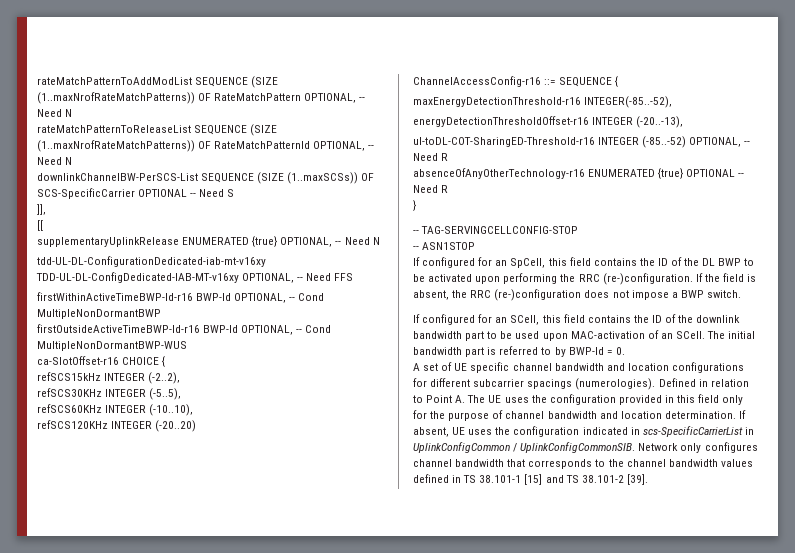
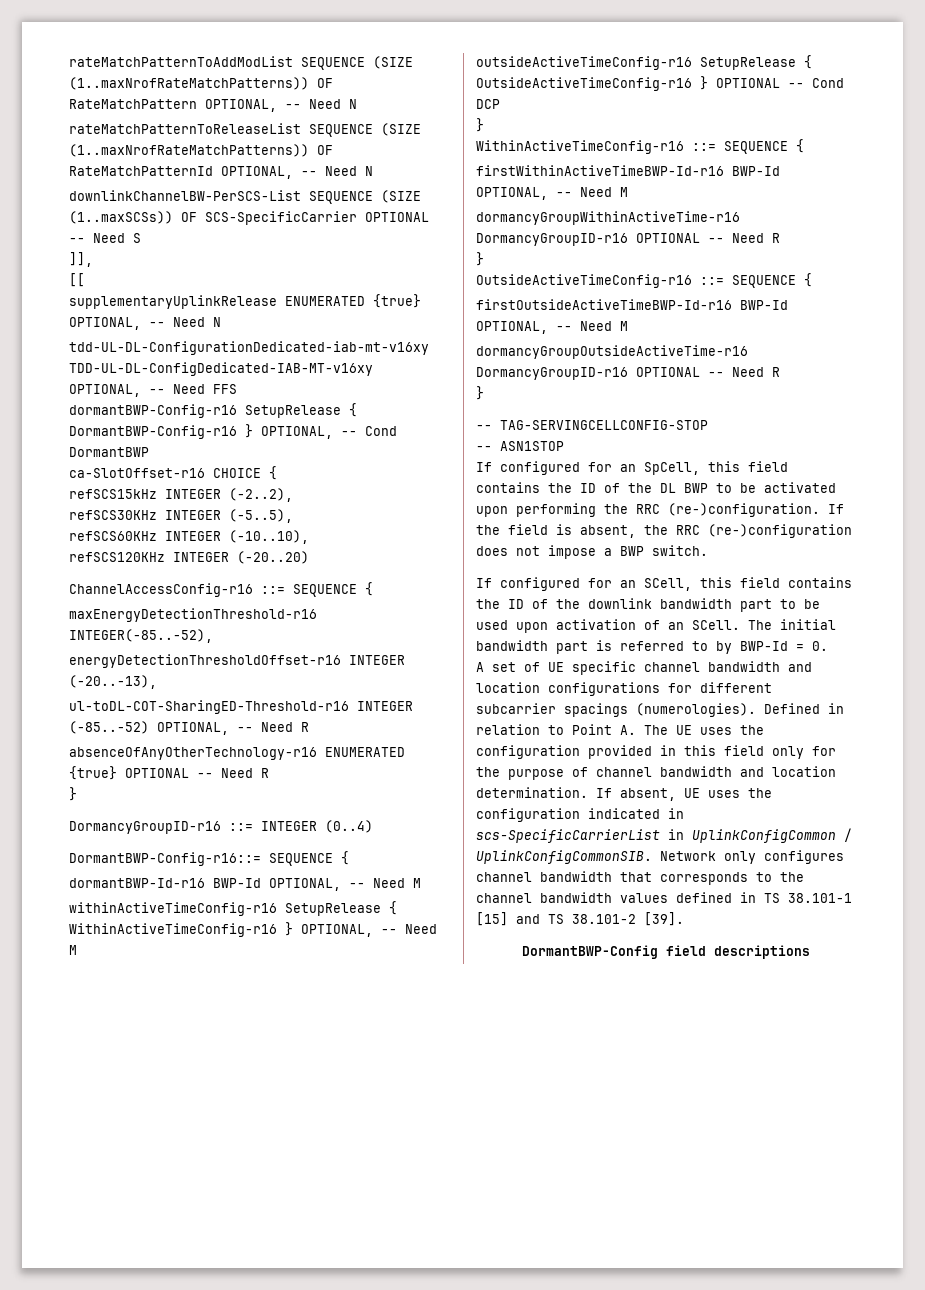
[37,292,325,303] [37,309,161,319] [37,324,332,335] [37,341,187,351] firstWithinActiveTimeBWP-Id-r16 BWP-Id OPTIONAL, -- Cond MultipleNonDormantBWP // firstOutsideActiveTimeBWP-Id-r16 BWP-Id OPTIONAL, -- Cond MultipleNonDormantBWP-WUS -> [69,403,357,418] [69,424,397,439] [69,447,149,457] dormantBWP-Config-r16 SetupRelease { DormantBWP-Config-r16 } OPTIONAL, -- Cond DormantBWP
(416, 205) none -> [69,820,373,834] [69,851,349,866] [69,878,421,891] [69,901,397,916] [69,922,437,937] [69,945,77,955] [476,55,812,70] [476,76,844,91] [476,99,500,109] [476,118,484,132] [476,139,804,154] [476,165,780,176] [476,187,628,200] [476,211,740,225] [476,233,780,246] [476,252,484,266] [476,273,812,288] [476,299,788,310] [476,321,628,334] [476,345,748,359] [476,367,780,380] [476,386,484,400] // DormancyGroupID-r16 ::= INTEGER (0..4) // DormantBWP-Config-r16::= SEQUENCE { // dormantBWP-Id-r16 BWP-Id OPTIONAL, -- Need M // withinActiveTimeConfig-r16 SetupRelease { WithinActiveTimeConfig-r16 } OPTIONAL, -- Need M // outsideActiveTimeConfig-r16 SetupRelease { OutsideActiveTimeConfig-r16 } OPTIONAL -- Cond DCP // } // WithinActiveTimeConfig-r16 ::= SEQUENCE { // firstWithinActiveTimeBWP-Id-r16 BWP-Id OPTIONAL, -- Need M // dormancyGroupWithinActiveTime-r16 DormancyGroupID-r16 OPTIONAL -- Need R // } // OutsideActiveTimeConfig-r16 ::= SEQUENCE { // firstOutsideActiveTimeBWP-Id-r16 BWP-Id OPTIONAL, -- Need M // dormancyGroupOutsideActiveTime-r16 DormancyGroupID-r16 OPTIONAL -- Need R // }
[570,331,645,339] MAC-activation -> [556,619,636,630] activation
(648, 479) none -> [522,945,810,959] // DormantBWP-Config field descriptions

